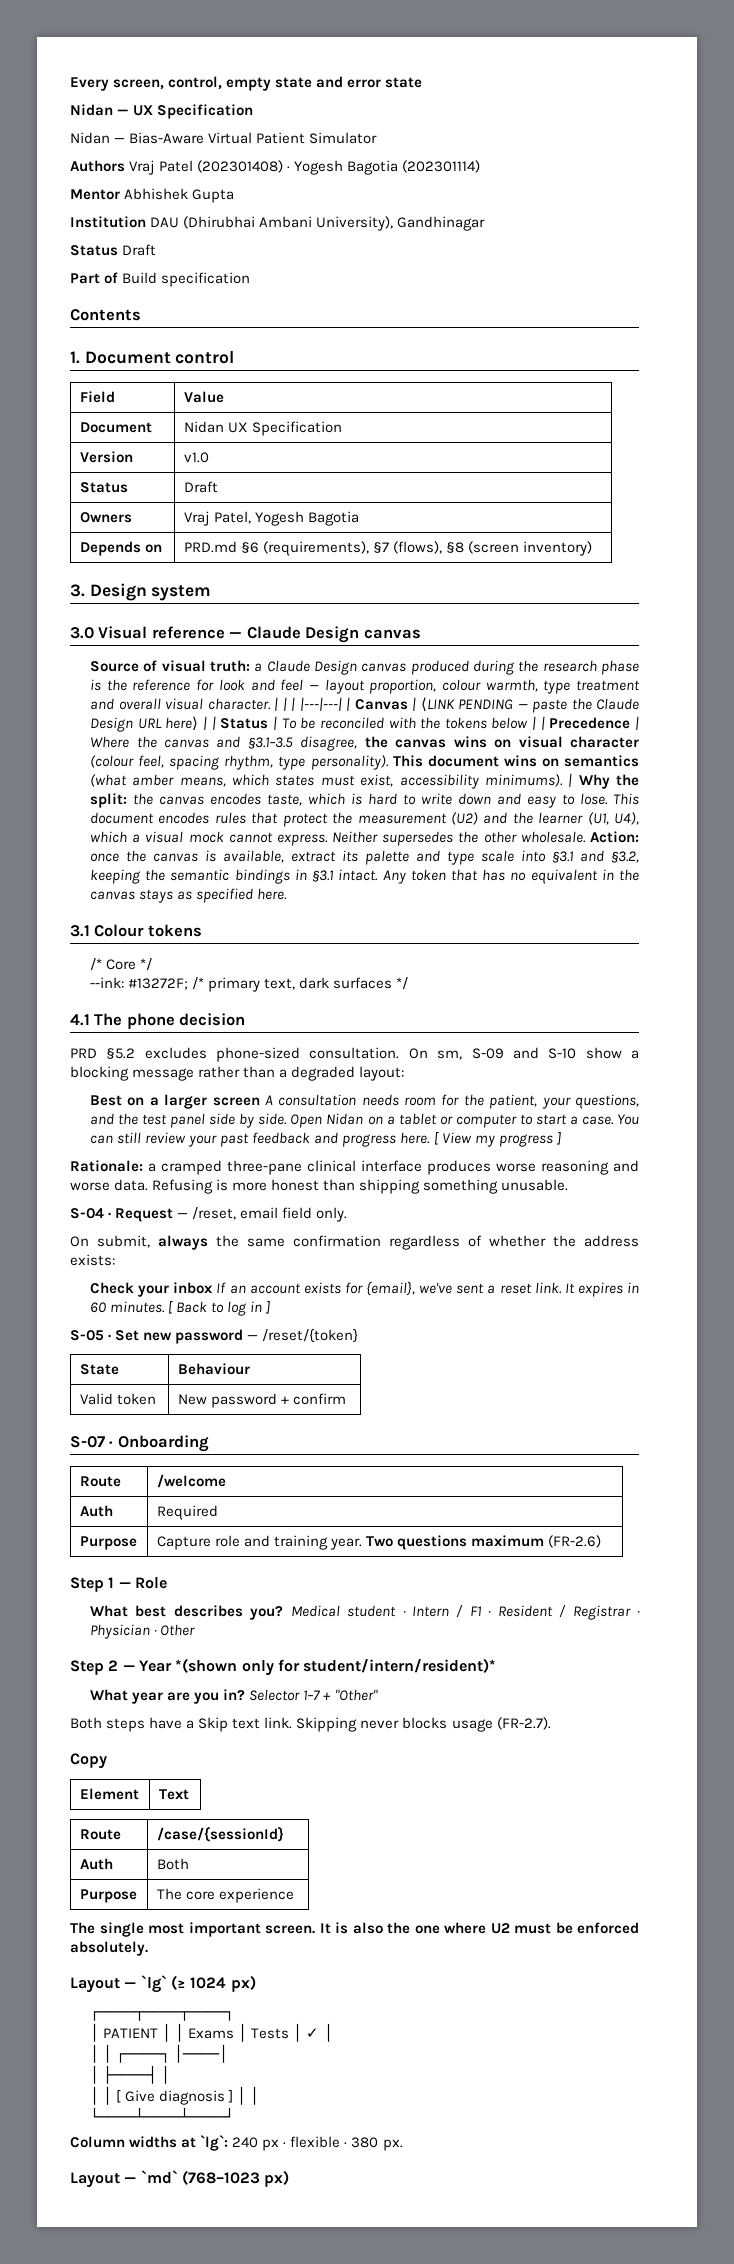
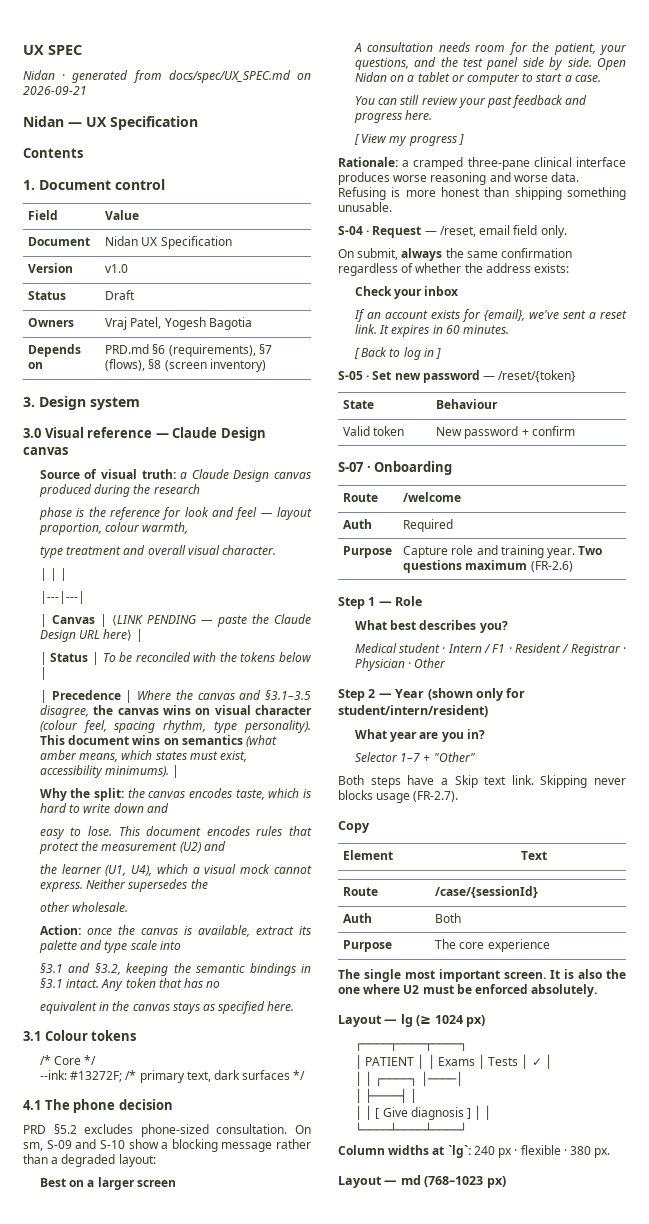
[70,76,423,91] [70,104,254,119] [70,132,378,144] [70,160,481,175] [70,188,235,203] [70,216,486,231] [70,244,157,256] [70,272,251,287] Every screen, control, empty state and error state // Nidan — UX Specification // Nidan — Bias-Aware Virtual Patient Simulator // Authors Vraj Patel (202301408) · Yogesh Bagotia (202301114) // Mentor Abhishek Gupta // Institution DAU (Dhirubhai Ambani University), Gandhinagar // Status Draft // Part of Build specification -> [23,45,82,55] [23,70,311,83] [23,86,87,95] [23,116,198,130] UX SPEC // Nidan · generated from docs/spec/UX_SPEC.md on 2026-09-21 // Nidan — UX Specification
(597, 666) none -> (200, 489) //
(538, 685) none -> (189, 528) //
(271, 704) none -> (276, 550) //
(296, 704) none -> (68, 574) //
(342, 704) none -> (85, 597) //
(207, 723) none -> (143, 635) //
(537, 723) none -> (47, 673) //
(573, 780) none -> (180, 771) //
(522, 799) none -> (169, 808) //
(508, 818) none -> (226, 846) //
(479, 837) none -> (208, 884) //
(586, 837) none -> (129, 907) //
(547, 856) none -> (181, 945) //
(527, 876) none -> (221, 984) //
(260, 1101) none -> (176, 1183) //
(614, 1120) none -> (601, 78) //
(431, 1138) none -> (433, 115) //
(214, 1288) none -> (459, 291) //
(166, 1307) none -> (509, 329) //
(284, 1613) none -> (508, 627) //
[175,1658,238,1673] *(shown -> [427,688,473,700] (shown
[303,1658,497,1673] student/intern/resident)* -> [338,705,488,717] student/intern/resident)
(246, 1695) none -> (485, 734) //
[140,1975,167,1993] `lg` -> [400,1014,413,1027] lg
[140,2170,178,2184] `md` -> [400,1175,421,1185] md

